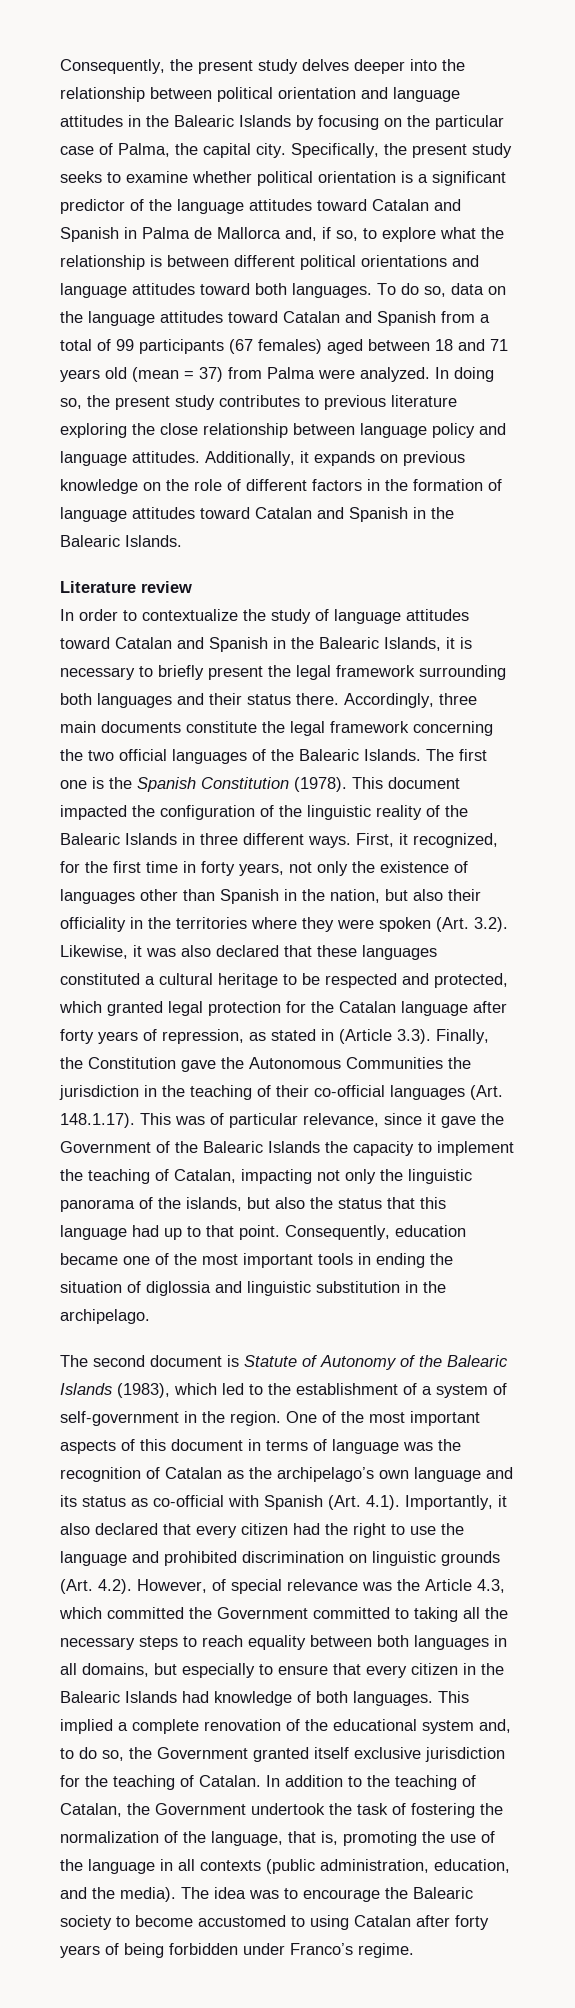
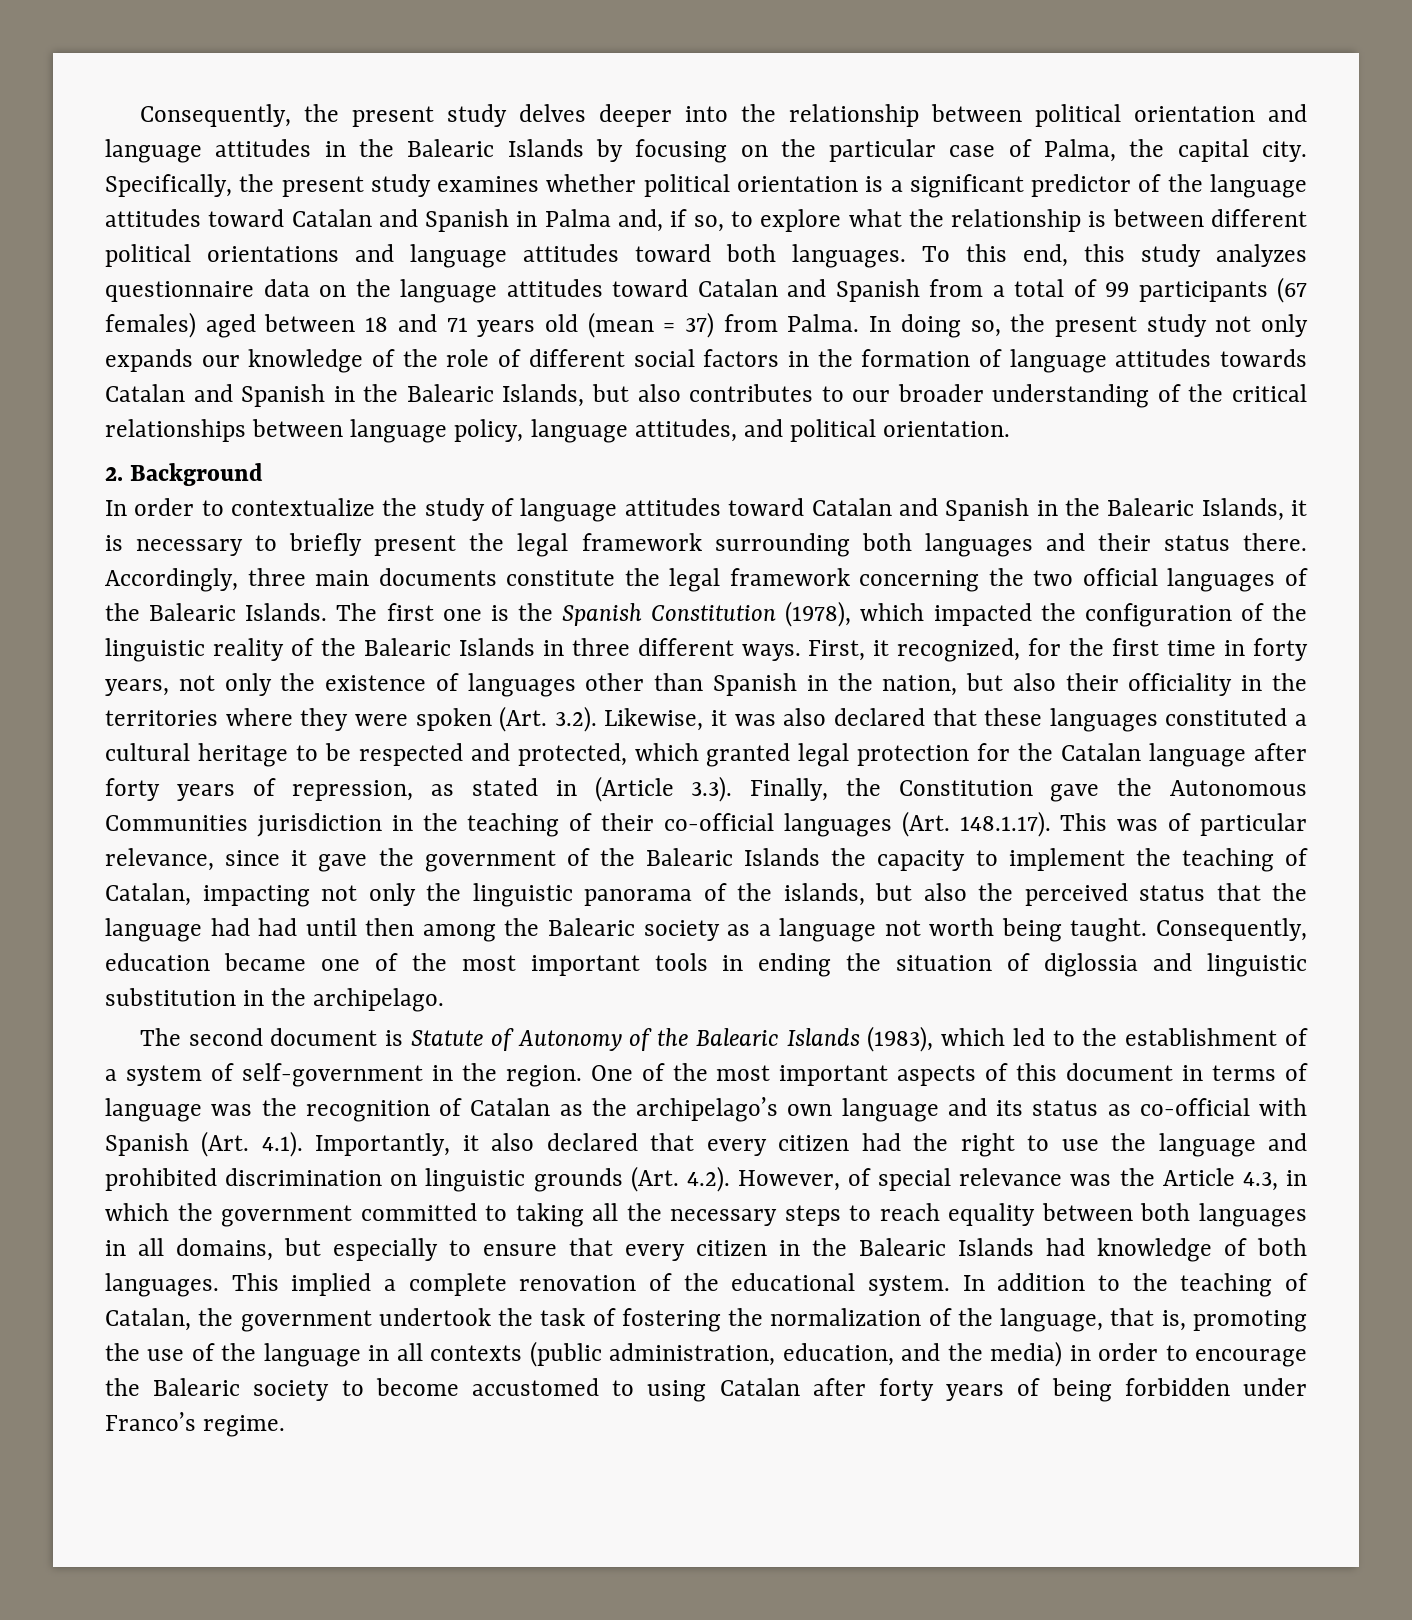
[60,171,188,183] seeks to examine -> [437,176,540,192] examines
[194,227,281,239] de Mallorca -> (611, 218) none
[401,283,446,297] do so, -> [966,244,1307,267] [105,281,254,302] this end, this study analyzes questionnaire
[267,367,430,382] Palma were analyzed. -> [787,314,860,332] Palma.
[219,395,457,410] [60,423,506,438] [60,451,465,466] [60,479,161,494] contributes to previous literature exploring the close relationship between language policy and language attitudes. Additionally, it expands on previous knowledge on -> [1215,314,1309,337] [105,349,396,373] not only expands our knowledge of
(307, 485) none -> [633,349,695,367] social
[200,507,454,522] [60,535,182,547] [60,581,192,593] toward Catalan and Spanish in the Balearic Islands. // Literature review -> [1220,349,1307,367] [105,384,1307,408] [105,419,1011,443] [105,463,264,486] towards Catalan and Spanish in the Balearic Islands, but also contributes to our broader understanding of the critical relationships between language policy, language attitudes, and political orientation. // 2. Background
[294,777,460,792] (1978). This document -> [785,601,925,627] (1978), which
[448,1057,471,1069] the -> (248, 823) none
[60,1141,151,1153] Government -> [424,850,556,872] government
(333, 1203) none -> [1024,883,1128,906] perceived
[420,1197,446,1209] this -> [1272,883,1307,901] the
[164,1225,280,1240] up to that point. -> [258,918,1148,942] had until then among the Balearic society as a language not worth being taught.
[59,1607,308,1619] which committed the Government -> [1286,1170,1308,1186] [105,1203,353,1227] in which the government
[422,1719,511,1734] [60,1747,505,1762] [60,1775,261,1790] system and, to do so, the Government granted itself exclusive jurisdiction for the teaching of Catalan. -> [867,1275,950,1296] system.
[155,1803,246,1815] Government -> [240,1310,372,1332] government
[120,1887,279,1902] media). The idea was -> [990,1341,1159,1367] media) in order

